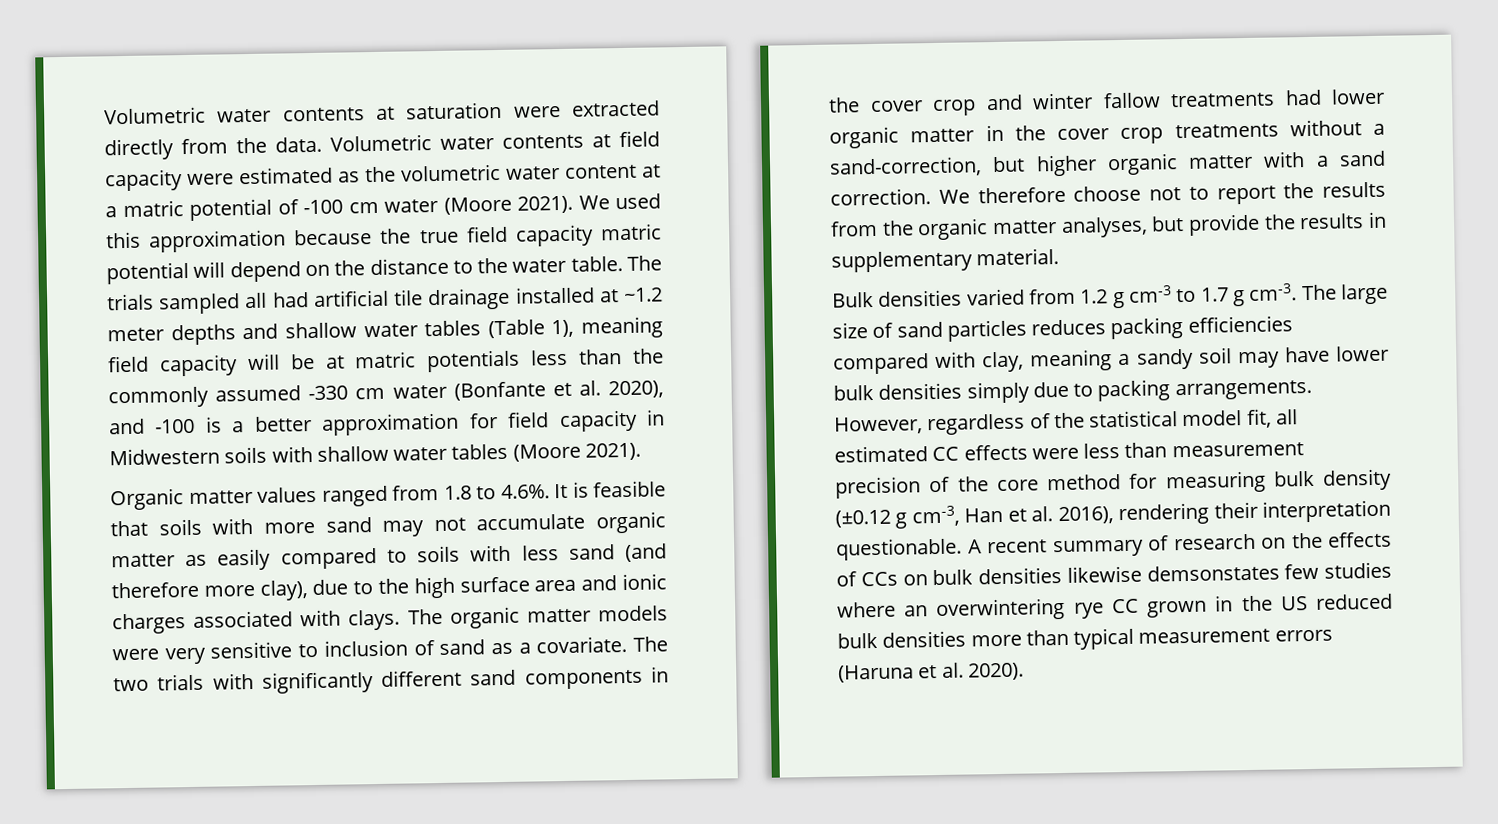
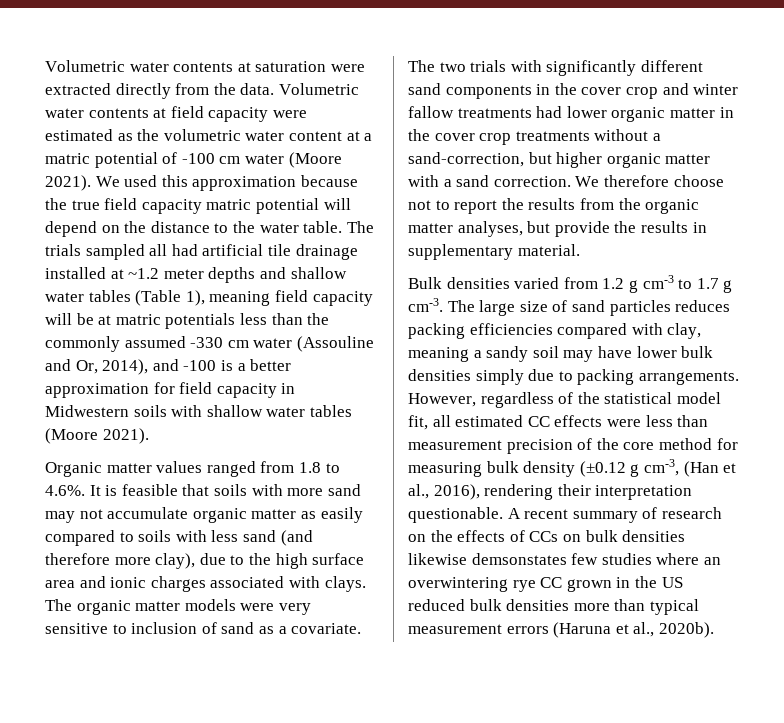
[453,380,664,401] (Bonfante et al. 2020), -> [296,336,374,352] [45,359,149,375] (Assouline and Or, 2014),
[964,506,1054,523] Han et al. -> [683,461,737,477] [408,484,429,499] (Han et al.,
[941,662,1024,681] al. 2020). -> [633,622,714,638] al., 2020b).

